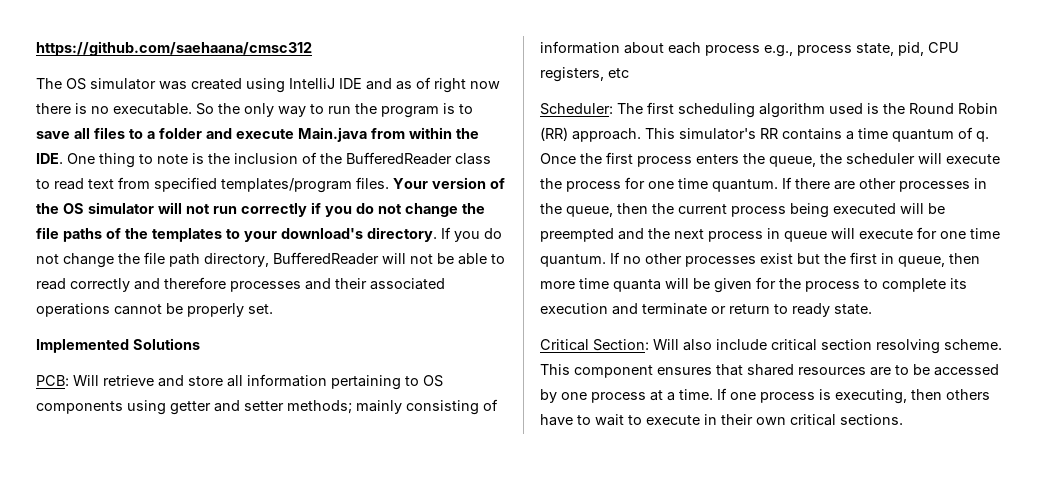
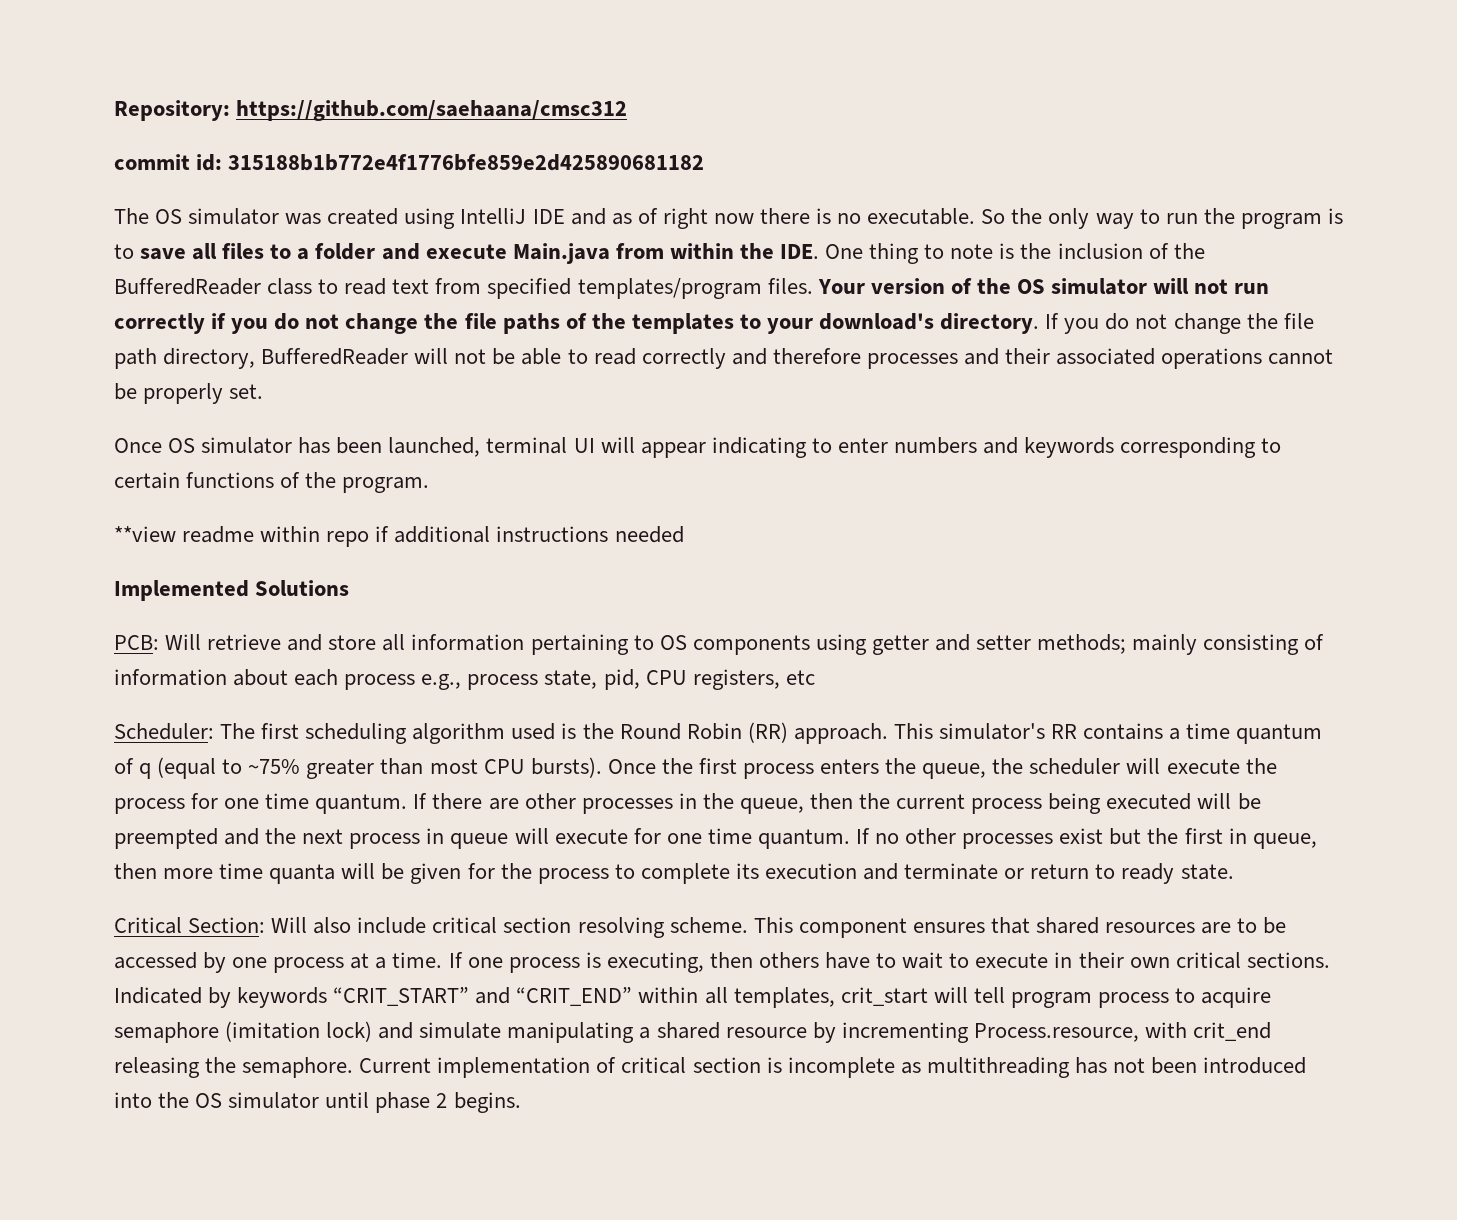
(36, 48) none -> [114,100,230,121] Repository:
(312, 48) none -> [114,154,705,171] // commit id: 315188b1b772e4f1776bfe859e2d425890681182
(273, 309) none -> [114,437,1282,458] [114,472,430,493] [114,526,684,547] // Once OS simulator has been launched, terminal UI will appear indicating to enter numbers and keywords corresponding to certain functions of the program. // **view readme within repo if additional instructions needed
[976,131,989,142] q. -> [139,757,602,779] q (equal to ~75% greater than most CPU bursts).
(903, 419) none -> [114,987,1272,1008] [114,1021,1271,1043] [114,1057,1307,1078] [114,1092,521,1113] Indicated by keywords “CRIT_START” and “CRIT_END” within all templates, crit_start will tell program process to acquire semaphore (imitation lock) and simulate manipulating a shared resource by incrementing Process.resource, with crit_end releasing the semaphore. Current implementation of critical section is incomplete as multithreading has not been introduced into the OS simulator until phase 2 begins.

